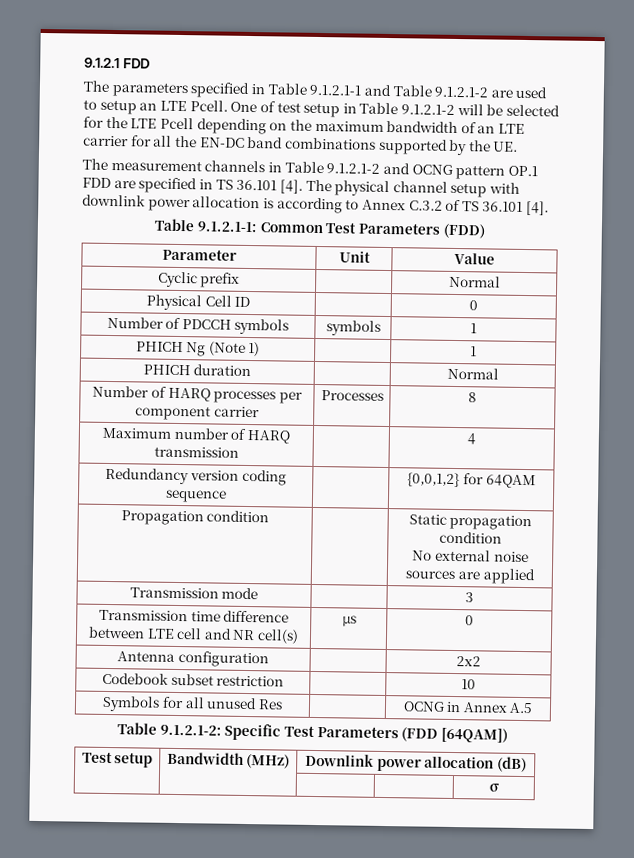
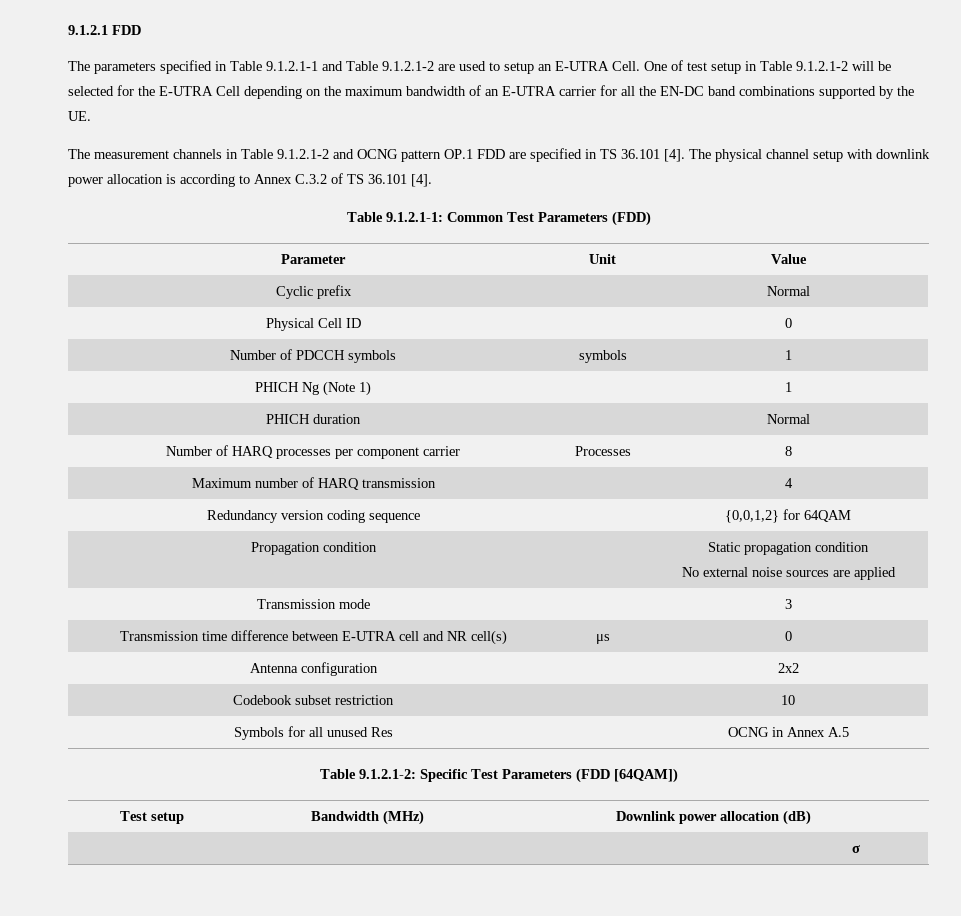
[159,100,228,112] LTE Pcell. -> [555,61,640,71] E-UTRA Cell.
[130,117,194,130] LTE Pcell -> [159,86,240,96] E-UTRA Cell
[498,123,526,134] LTE -> [502,86,556,96] E-UTRA
[146,628,175,639] LTE -> [341,631,396,641] E-UTRA

